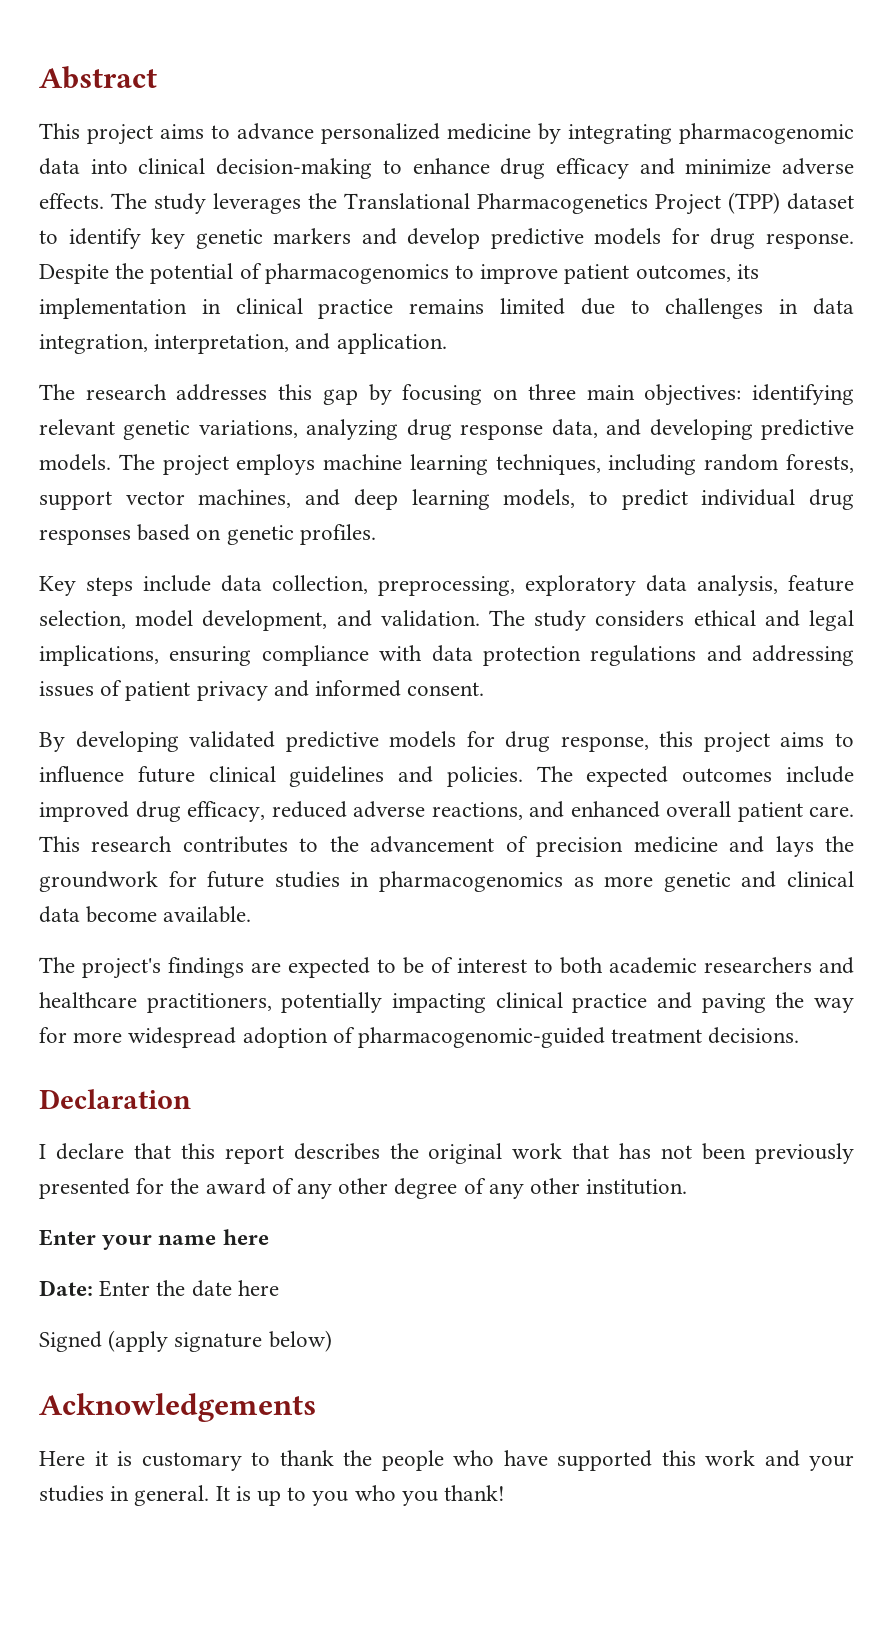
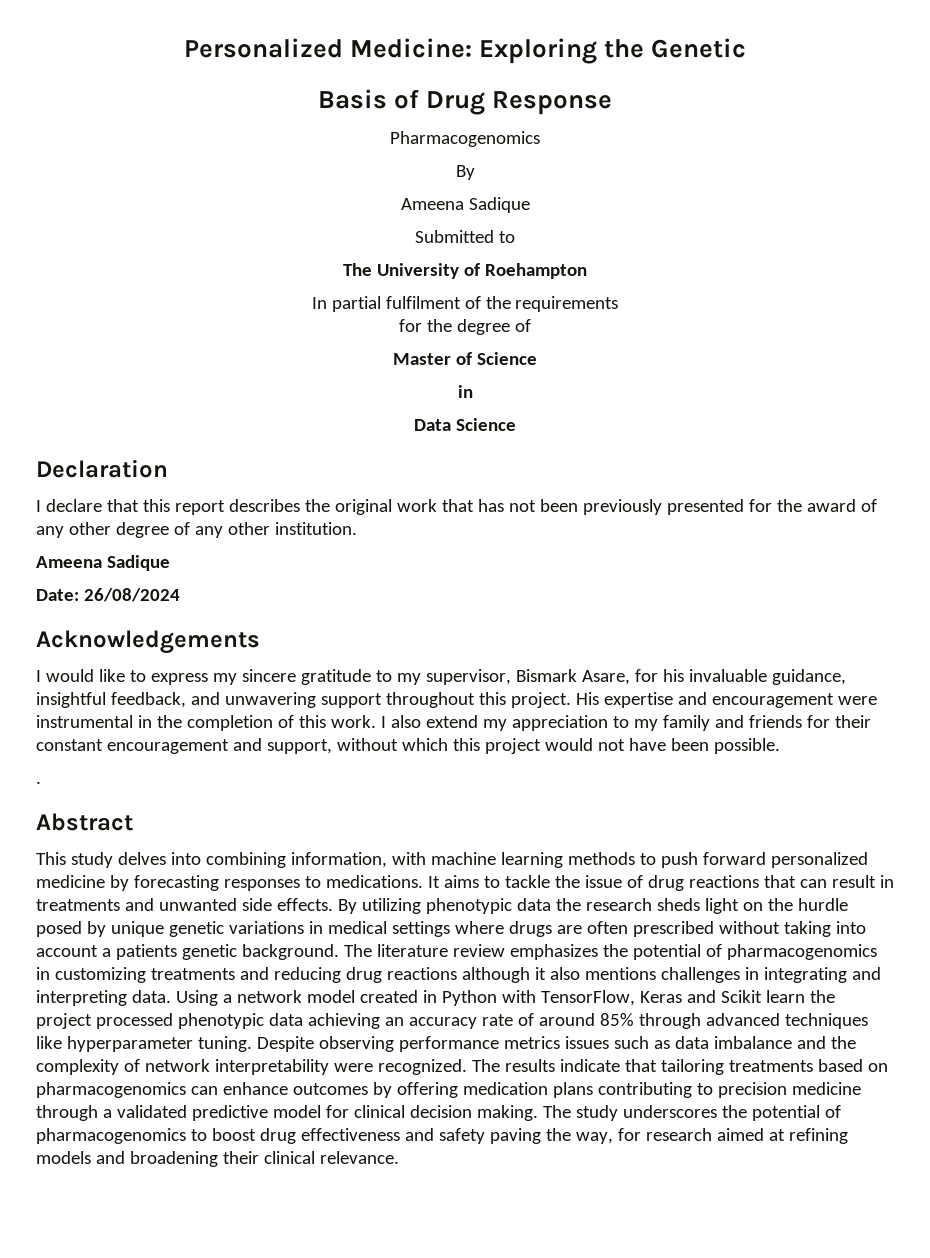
[39,66,157,89] [39,123,854,145] [39,158,855,179] [39,192,854,215] [39,228,854,249] [39,263,759,284] [39,298,854,319] [39,333,447,354] [39,384,855,406] [39,419,854,440] [39,454,854,476] [39,489,855,510] [39,524,376,545] [39,575,854,596] [39,610,855,631] [39,645,854,666] [39,680,485,701] [39,731,854,753] [39,766,854,787] [39,801,854,822] [39,836,854,857] [39,871,855,892] [39,906,252,923] [39,957,854,979] [39,992,854,1013] [39,1027,800,1048] Abstract // This project aims to advance personalized medicine by integrating pharmacogenomic data into clinical decision-making to enhance drug efficacy and minimize adverse effects. The study leverages the Translational Pharmacogenetics Project (TPP) dataset to identify key genetic markers and develop predictive models for drug response. Despite the potential of pharmacogenomics to improve patient outcomes, its implementation in clinical practice remains limited due to challenges in data integration, interpretation, and application. // The research addresses this gap by focusing on three main objectives: identifying relevant genetic variations, analyzing drug response data, and developing predictive models. The project employs machine learning techniques, including random forests, support vector machines, and deep learning models, to predict individual drug responses based on genetic profiles. // Key steps include data collection, preprocessing, exploratory data analysis, feature selection, model development, and validation. The study considers ethical and legal implications, ensuring compliance with data protection regulations and addressing issues of patient privacy and informed consent. // By developing validated predictive models for drug response, this project aims to influence future clinical guidelines and policies. The expected outcomes include improved drug efficacy, reduced adverse reactions, and enhanced overall patient care. This research contributes to the advancement of precision medicine and lays the groundwork for future studies in pharmacogenomics as more genetic and clinical data become available. // The project's findings are expected to be of interest to both academic researchers and healthcare practitioners, potentially impacting clinical practice and paving the way for more widespread adoption of pharmacogenomic-guided treatment decisions. -> [183,38,747,64] [317,89,613,115] [390,131,540,147] [455,165,475,180] [400,197,530,213] [415,230,515,243] [343,263,587,279] [311,296,619,312] [399,319,531,335] [393,352,537,365] [457,385,473,398] [414,418,516,431] Personalized Medicine: Exploring the Genetic // Basis of Drug Response // Pharmacogenomics // By // Ameena Sadique // Submitted to // The University of Roehampton // In partial fulfilment of the requirements // for the degree of // Master of Science // in // Data Science
[39,1229,269,1250] [39,1280,279,1297] [39,1330,332,1352] [39,1393,316,1422] [39,1450,854,1471] [39,1485,506,1506] Enter your name here // Date: Enter the date here // Signed (apply signature below) // Acknowledgements // Here it is customary to thank the people who have supported this work and your studies in general. It is up to you who you thank! -> [36,555,170,571] [36,588,180,602] [36,630,260,654] [36,669,846,685] [36,692,877,708] [36,715,871,731] [36,738,780,754] [36,781,41,784] [36,813,133,831] [36,852,868,868] [36,875,894,891] [36,898,848,914] [36,921,866,937] [36,944,877,960] [36,967,881,983] [36,990,835,1006] [36,1013,868,1029] [36,1036,856,1052] [36,1059,888,1075] [36,1082,861,1098] [36,1105,841,1121] [36,1128,848,1144] [36,1151,399,1167] Ameena Sadique // Date: 26/08/2024 // Acknowledgements // I would like to express my sincere gratitude to my supervisor, Bismark Asare, for his invaluable guidance, insightful feedback, and unwavering support throughout this project. His expertise and encouragement were instrumental in the completion of this work. I also extend my appreciation to my family and friends for their constant encouragement and support, without which this project would not have been possible. // . // Abstract // This study delves into combining information, with machine learning methods to push forward personalized medicine by forecasting responses to medications. It aims to tackle the issue of drug reactions that can result in treatments and unwanted side effects. By utilizing phenotypic data the research sheds light on the hurdle posed by unique genetic variations in medical settings where drugs are often prescribed without taking into account a patients genetic background. The literature review emphasizes the potential of pharmacogenomics in customizing treatments and reducing drug reactions although it also mentions challenges in integrating and interpreting data. Using a network model created in Python with TensorFlow, Keras and Scikit learn the project processed phenotypic data achieving an accuracy rate of around 85% through advanced techniques like hyperparameter tuning. Despite observing performance metrics issues such as data imbalance and the complexity of network interpretability were recognized. The results indicate that tailoring treatments based on pharmacogenomics can enhance outcomes by offering medication plans contributing to precision medicine through a validated predictive model for clinical decision making. The study underscores the potential of pharmacogenomics to boost drug effectiveness and safety paving the way, for research aimed at refining models and broadening their clinical relevance.

